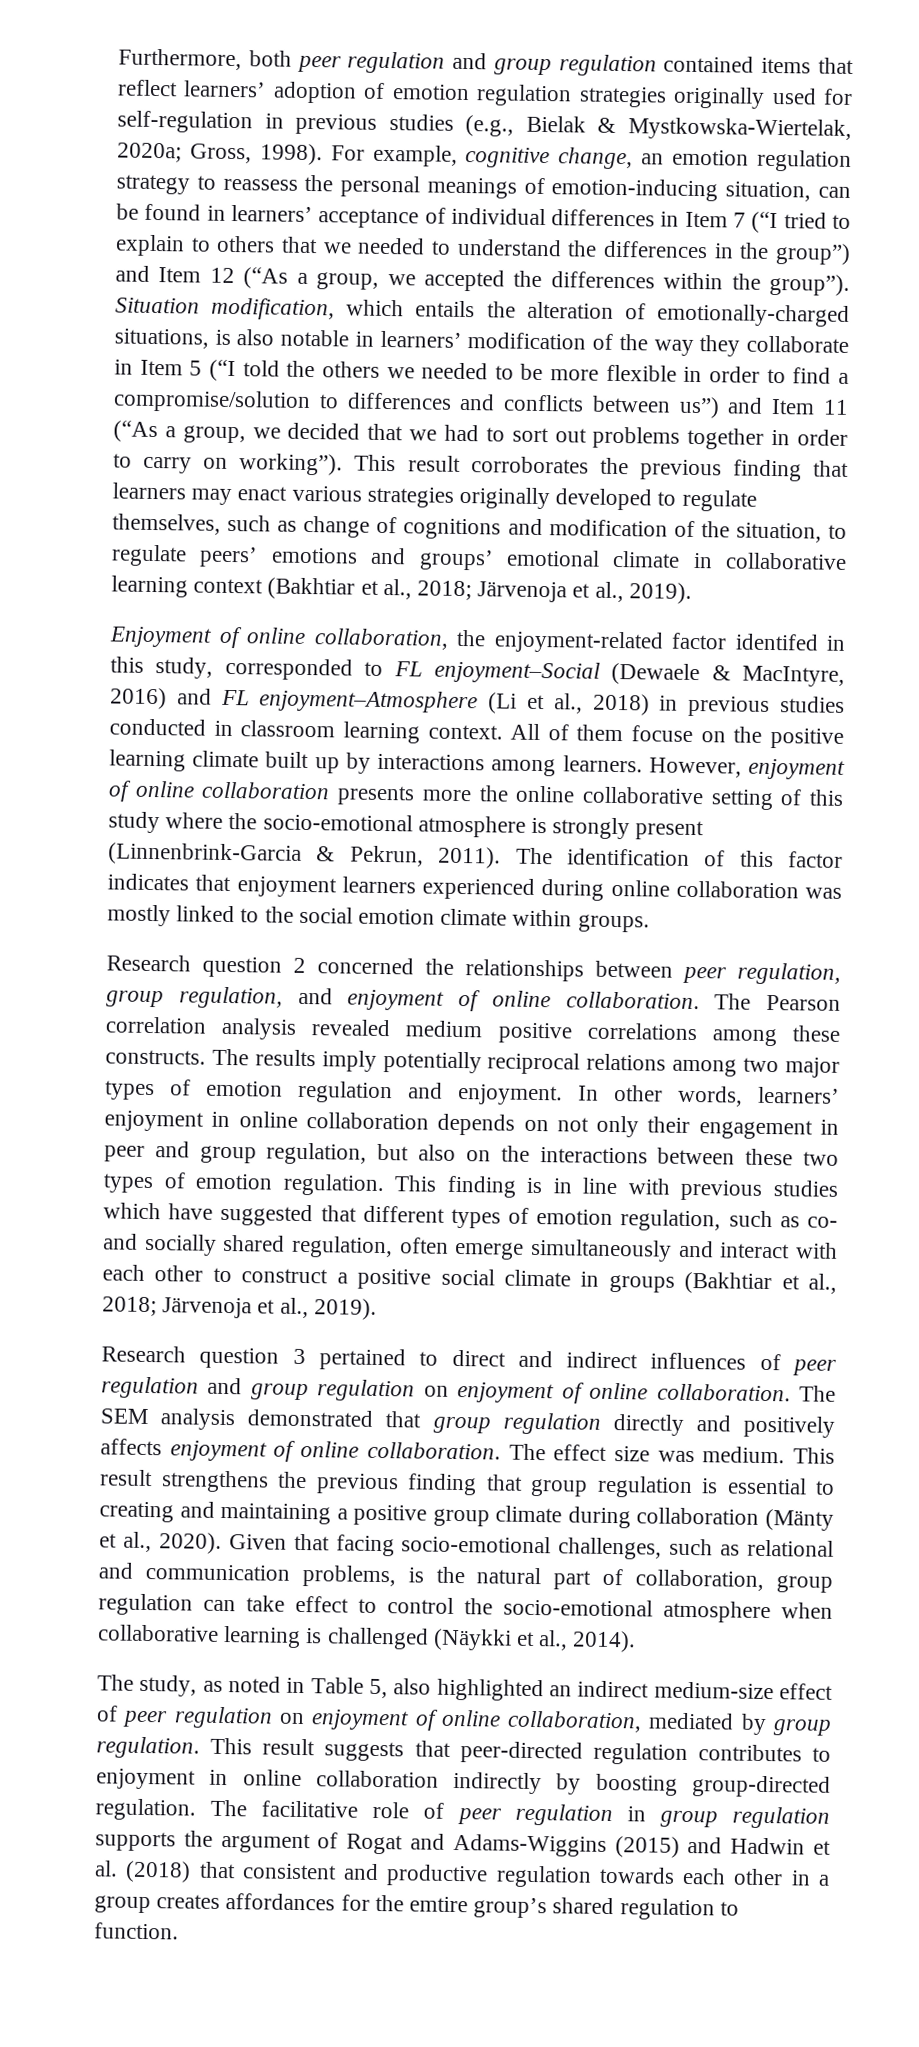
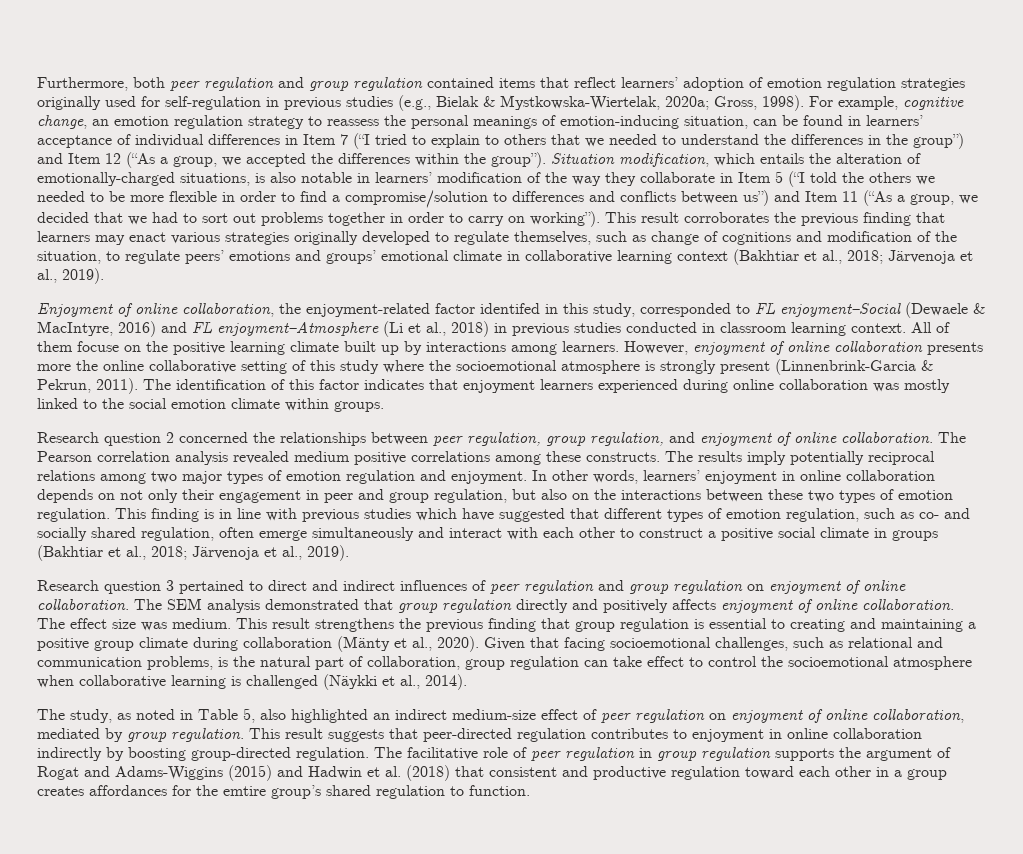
[262,813,413,832] socio-emotional -> [456,360,557,371] socioemotional
[401,1535,552,1554] socio-emotional -> [610,637,711,648] socioemotional
[503,1598,653,1617] socio-emotional -> [788,656,889,667] socioemotional
[598,1866,675,1884] towards -> [745,766,794,779] toward

